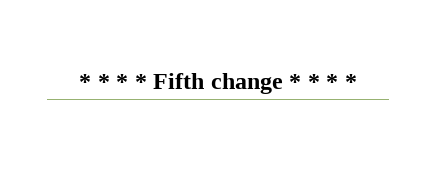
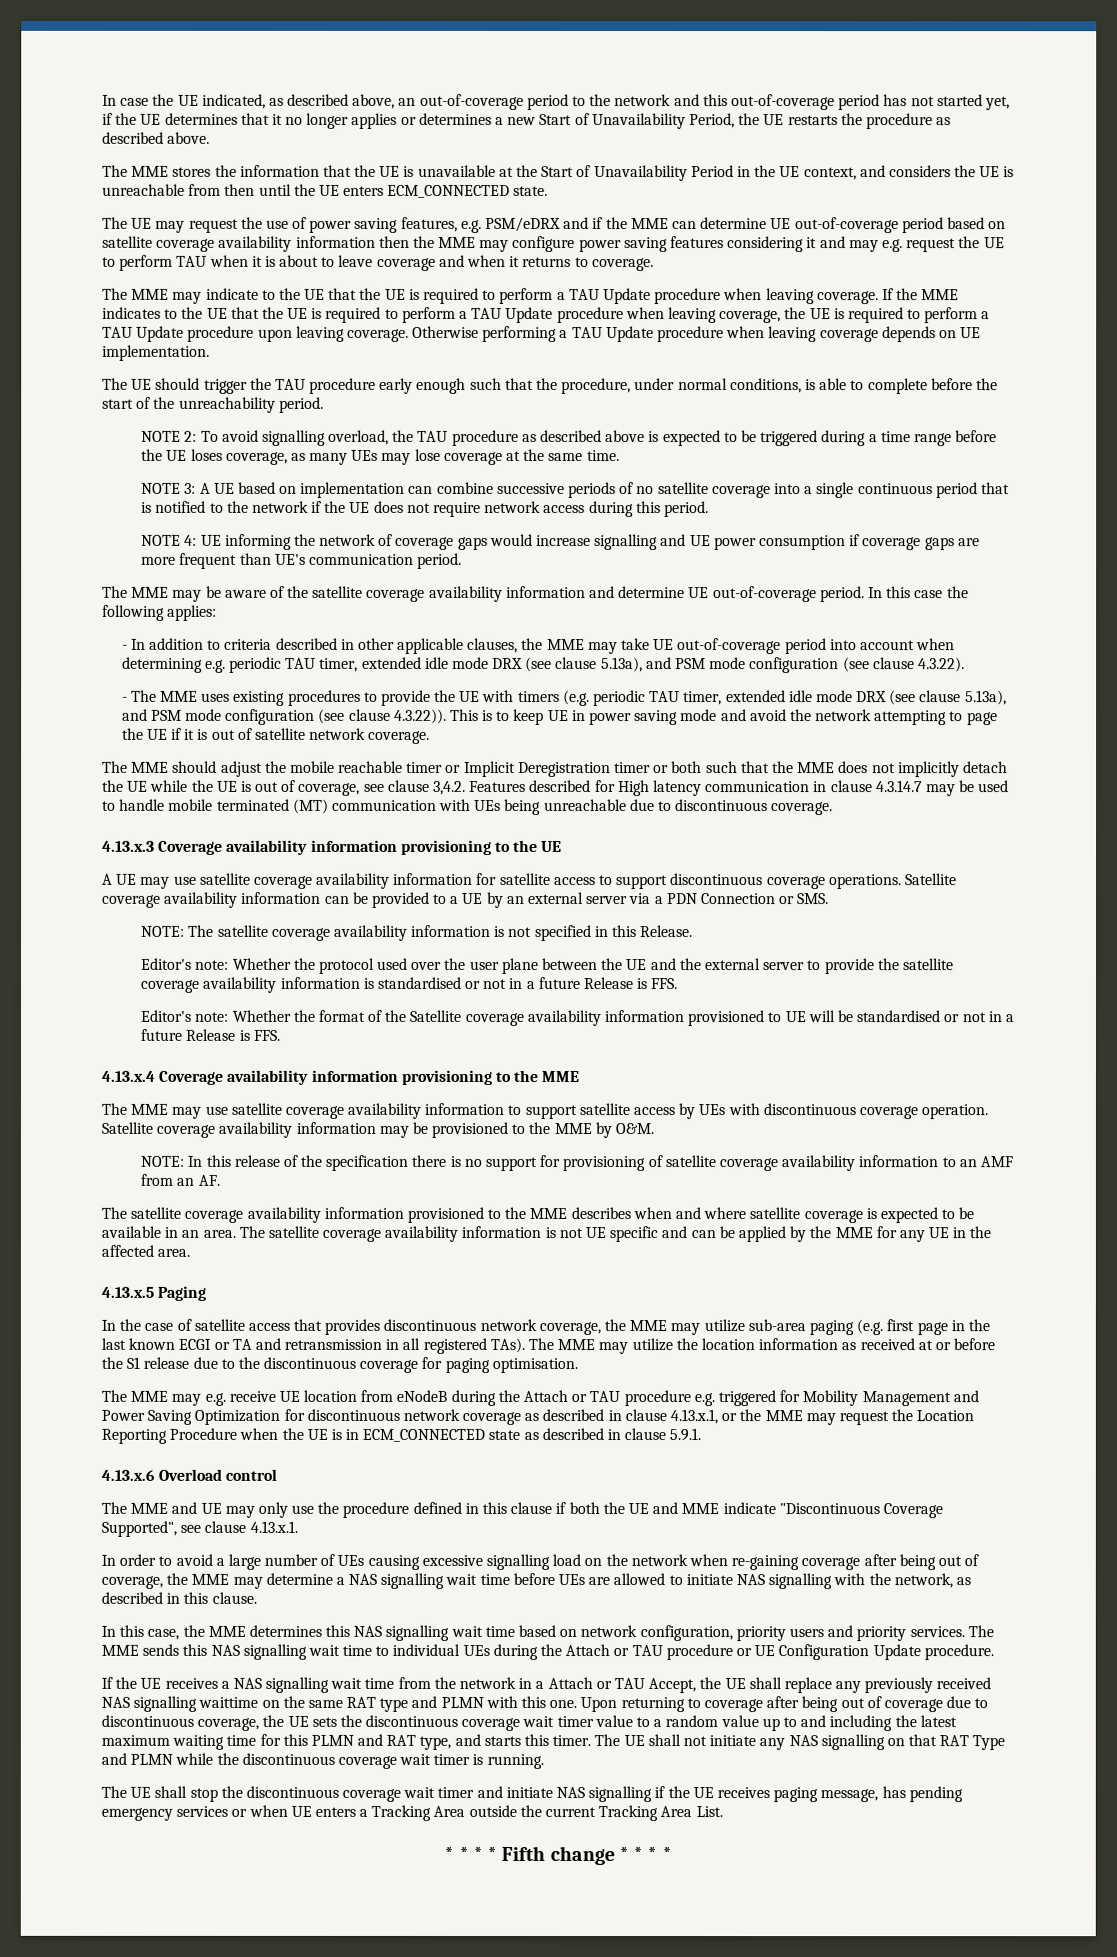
(79, 81) none -> [102,93,1010,111] [102,112,952,130] [102,131,211,144] [102,164,1015,182] [102,183,549,198] [102,216,1007,234] [102,235,1005,253] [102,254,654,272] [102,287,960,305] [102,306,991,324] [102,325,982,343] [102,344,210,361] [102,377,998,395] [102,396,324,413] [141,429,998,447] [141,448,620,465] [141,481,1010,499] [141,500,709,518] [141,533,980,551] [141,552,463,569] [102,585,969,603] [102,604,218,621] [121,637,956,655] [121,656,965,674] [121,689,1007,707] [121,708,998,726] [121,727,431,744] [102,760,1008,778] [102,779,1010,797] [102,798,834,816] [102,839,563,855] [102,872,957,890] [102,891,830,908] [141,924,694,942] [141,957,954,975] [140,976,679,993] [140,1009,1014,1027] [140,1028,280,1041] [101,1069,580,1085] [101,1102,989,1120] [101,1121,655,1139] [140,1154,1013,1172] [140,1173,220,1186] [101,1206,975,1224] [101,1225,992,1243] [101,1244,191,1257] [101,1285,207,1301] [101,1318,990,1336] [101,1337,996,1355] [101,1356,578,1374] [101,1389,979,1407] [101,1408,975,1426] [101,1427,702,1444] [101,1468,278,1481] [101,1501,943,1519] [101,1520,298,1537] [101,1553,980,1571] [101,1572,971,1590] [101,1591,257,1604] [101,1624,994,1642] [101,1643,994,1661] [101,1676,992,1694] [101,1695,989,1713] [101,1714,957,1732] [101,1733,1006,1751] [101,1752,544,1769] [101,1785,963,1803] [101,1804,723,1822] In case the UE indicated, as described above, an out-of-coverage period to the network and this out-of-coverage period has not started yet, if the UE determines that it no longer applies or determines a new Start of Unavailability Period, the UE restarts the procedure as described above. // The MME stores the information that the UE is unavailable at the Start of Unavailability Period in the UE context, and considers the UE is unreachable from then until the UE enters ECM_CONNECTED state. // The UE may request the use of power saving features, e.g. PSM/eDRX and if the MME can determine UE out-of-coverage period based on satellite coverage availability information then the MME may configure power saving features considering it and may e.g. request the UE to perform TAU when it is about to leave coverage and when it returns to coverage. // The MME may indicate to the UE that the UE is required to perform a TAU Update procedure when leaving coverage. If the MME indicates to the UE that the UE is required to perform a TAU Update procedure when leaving coverage, the UE is required to perform a TAU Update procedure upon leaving coverage. Otherwise performing a TAU Update procedure when leaving coverage depends on UE implementation. // The UE should trigger the TAU procedure early enough such that the procedure, under normal conditions, is able to complete before the start of the unreachability period. // NOTE 2: To avoid signalling overload, the TAU procedure as described above is expected to be triggered during a time range before the UE loses coverage, as many UEs may lose coverage at the same time. // NOTE 3: A UE based on implementation can combine successive periods of no satellite coverage into a single continuous period that is notified to the network if the UE does not require network access during this period. // NOTE 4: UE informing the network of coverage gaps would increase signalling and UE power consumption if coverage gaps are more frequent than UE's communication period. // The MME may be aware of the satellite coverage availability information and determine UE out-of-coverage period. In this case the following applies: // - In addition to criteria described in other applicable clauses, the MME may take UE out-of-coverage period into account when determining e.g. periodic TAU timer, extended idle mode DRX (see clause 5.13a), and PSM mode configuration (see clause 4.3.22). // - The MME uses existing procedures to provide the UE with timers (e.g. periodic TAU timer, extended idle mode DRX (see clause 5.13a), and PSM mode configuration (see clause 4.3.22)). This is to keep UE in power saving mode and avoid the network attempting to page the UE if it is out of satellite network coverage. // The MME should adjust the mobile reachable timer or Implicit Deregistration timer or both such that the MME does not implicitly detach the UE while the UE is out of coverage, see clause 3,4.2. Features described for High latency communication in clause 4.3.14.7 may be used to handle mobile terminated (MT) communication with UEs being unreachable due to discontinuous coverage. // 4.13.x.3 Coverage availability information provisioning to the UE // A UE may use satellite coverage availability information for satellite access to support discontinuous coverage operations. Satellite coverage availability information can be provided to a UE by an external server via a PDN Connection or SMS. // NOTE: The satellite coverage availability information is not specified in this Release. // Editor's note: Whether the protocol used over the user plane between the UE and the external server to provide the satellite coverage availability information is standardised or not in a future Release is FFS. // Editor's note: Whether the format of the Satellite coverage availability information provisioned to UE will be standardised or not in a future Release is FFS. // 4.13.x.4 Coverage availability information provisioning to the MME // The MME may use satellite coverage availability information to support satellite access by UEs with discontinuous coverage operation. Satellite coverage availability information may be provisioned to the MME by O&M. // NOTE: In this release of the specification there is no support for provisioning of satellite coverage availability information to an AMF from an AF. // The satellite coverage availability information provisioned to the MME describes when and where satellite coverage is expected to be available in an area. The satellite coverage availability information is not UE specific and can be applied by the MME for any UE in the affected area. // 4.13.x.5 Paging // In the case of satellite access that provides discontinuous network coverage, the MME may utilize sub-area paging (e.g. first page in the last known ECGI or TA and retransmission in all registered TAs). The MME may utilize the location information as received at or before the S1 release due to the discontinuous coverage for paging optimisation. // The MME may e.g. receive UE location from eNodeB during the Attach or TAU procedure e.g. triggered for Mobility Management and Power Saving Optimization for discontinuous network coverage as described in clause 4.13.x.1, or the MME may request the Location Reporting Procedure when the UE is in ECM_CONNECTED state as described in clause 5.9.1. // 4.13.x.6 Overload control // The MME and UE may only use the procedure defined in this clause if both the UE and MME indicate "Discontinuous Coverage Supported", see clause 4.13.x.1. // In order to avoid a large number of UEs causing excessive signalling load on the network when re-gaining coverage after being out of coverage, the MME may determine a NAS signalling wait time before UEs are allowed to initiate NAS signalling with the network, as described in this clause. // In this case, the MME determines this NAS signalling wait time based on network configuration, priority users and priority services. The MME sends this NAS signalling wait time to individual UEs during the Attach or TAU procedure or UE Configuration Update procedure. // If the UE receives a NAS signalling wait time from the network in a Attach or TAU Accept, the UE shall replace any previously received NAS signalling waittime on the same RAT type and PLMN with this one. Upon returning to coverage after being out of coverage due to discontinuous coverage, the UE sets the discontinuous coverage wait timer value to a random value up to and including the latest maximum waiting time for this PLMN and RAT type, and starts this timer. The UE shall not initiate any NAS signalling on that RAT Type and PLMN while the discontinuous coverage wait timer is running. // The UE shall stop the discontinuous coverage wait timer and initiate NAS signalling if the UE receives paging message, has pending emergency services or when UE enters a Tracking Area outside the current Tracking Area List. //

